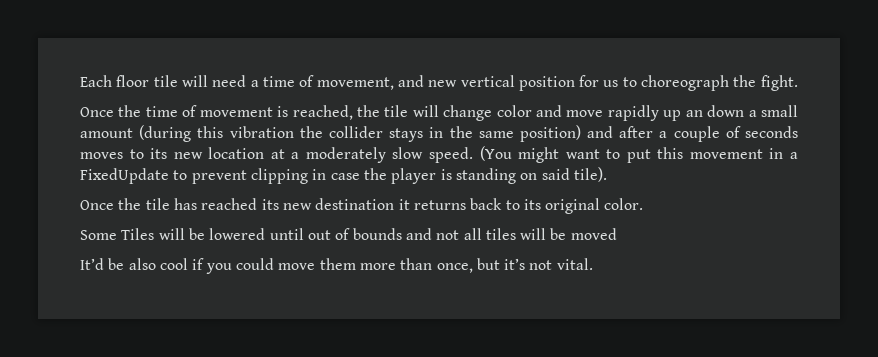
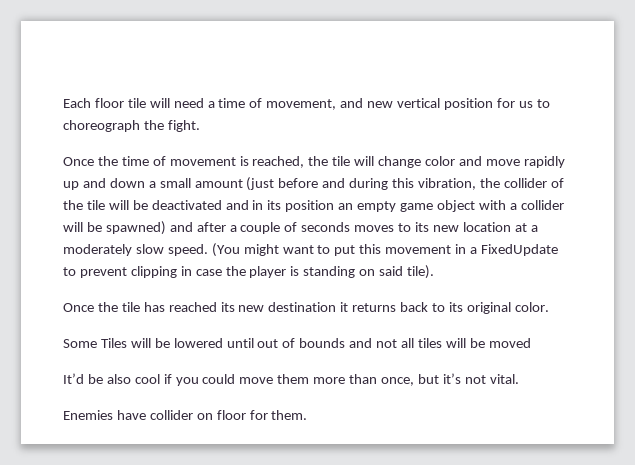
[685,110,703,117] an -> [82,178,106,188] and
[139,125,581,142] (during this vibration the collider stays in the same position) -> [246,177,564,191] [63,200,564,212] [63,221,166,235] (just before and during this vibration, the collider of the tile will be deactivated and in its position an empty game object with a collider will be spawned)
(593, 264) none -> [63,410,308,420] // Enemies have collider on floor for them.

